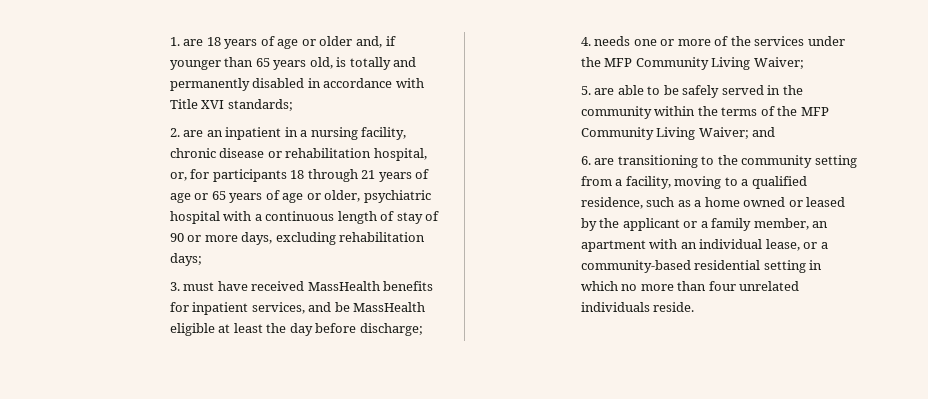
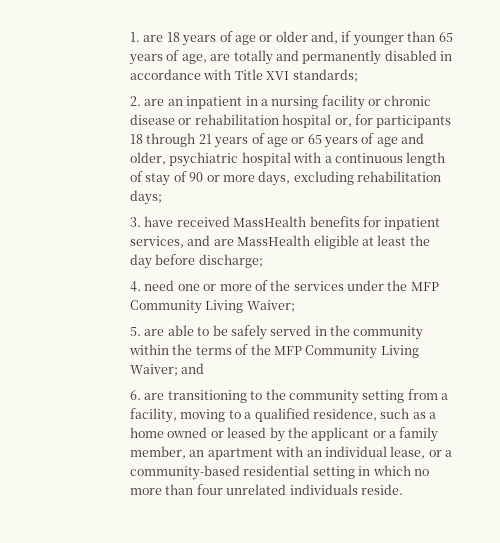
[309,57,347,69] old, is -> [166,50,231,64] of age, are
[361,127,407,140] facility, -> [321,95,382,110] facility or
[373,148,427,161] hospital, -> [282,114,332,128] hospital
[306,193,321,200] or -> [401,133,425,144] and
[183,282,215,291] must -> (142, 222) none
[334,302,350,312] be -> [213,239,234,246] are
[594,36,631,46] needs -> [144,280,175,291] need

